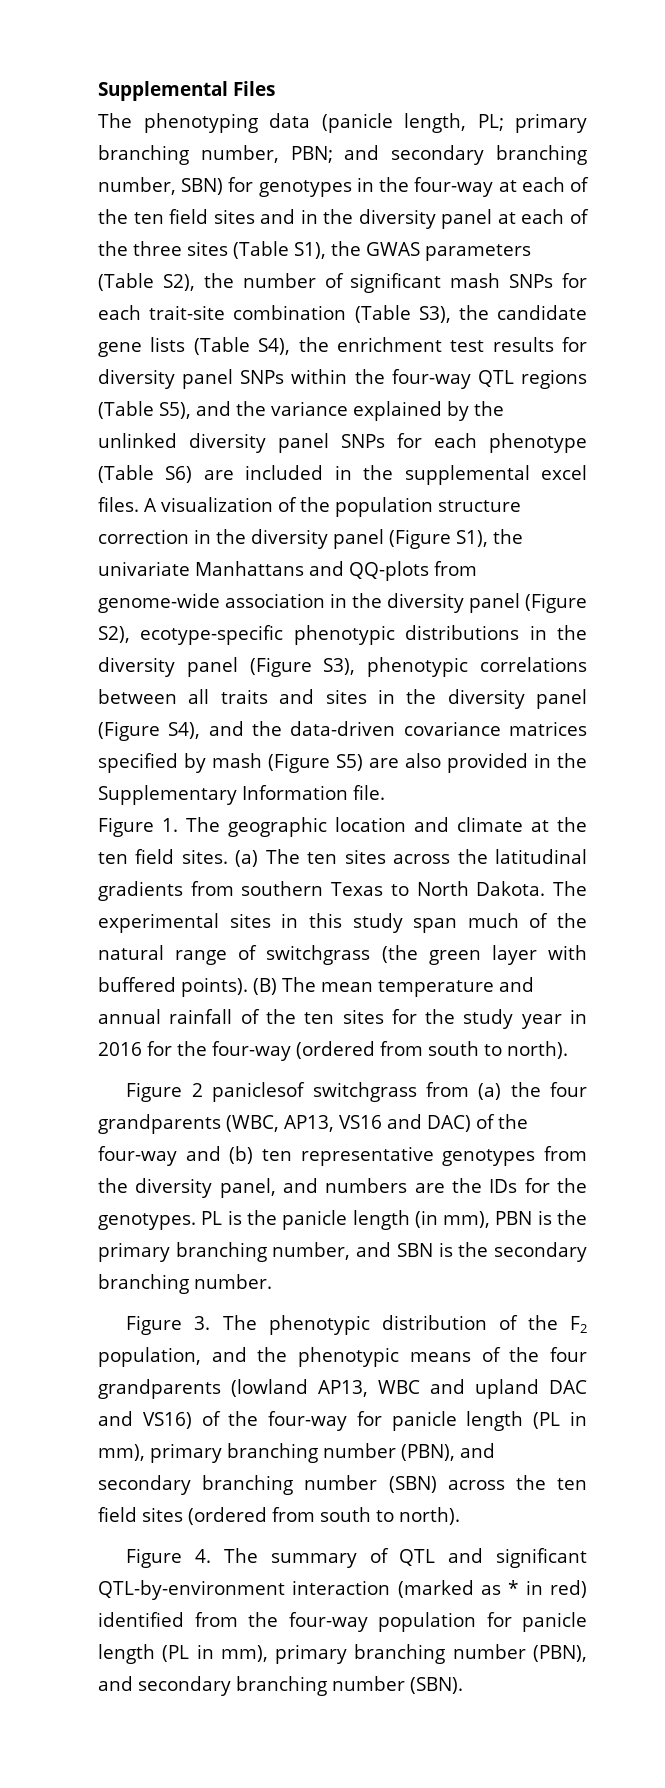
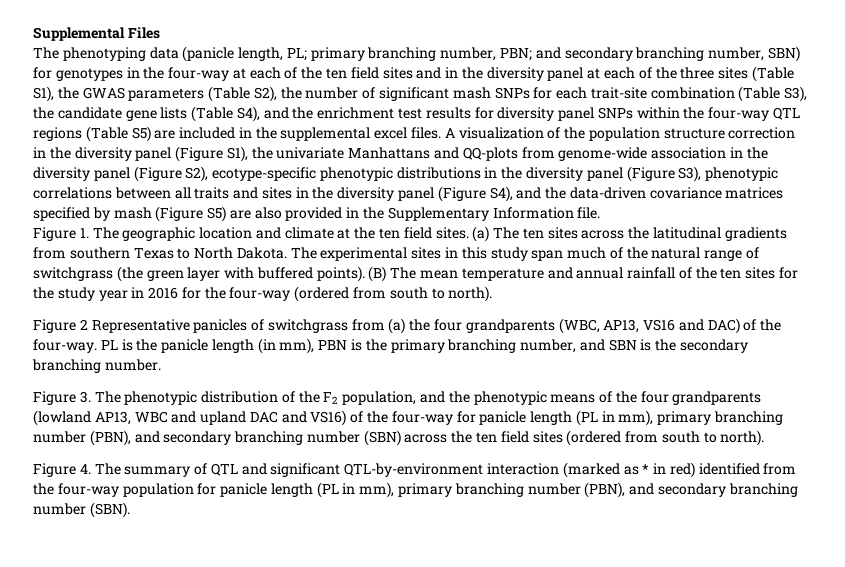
(291, 346) none -> [263,107,289,119] and
[158,401,504,421] [98,433,587,453] [98,465,193,483] S5), and the variance explained by the unlinked diversity panel SNPs for each phenotype (Table S6) -> [131,126,151,142] S5)
[212,1082,306,1102] paniclesof -> [91,319,265,333] Representative panicles of
[98,1146,587,1166] [98,1178,587,1198] [98,1213,196,1230] four-way and (b) ten representative genotypes from the diversity panel, and numbers are the IDs for the genotypes. -> [33,339,97,353] four-way.

